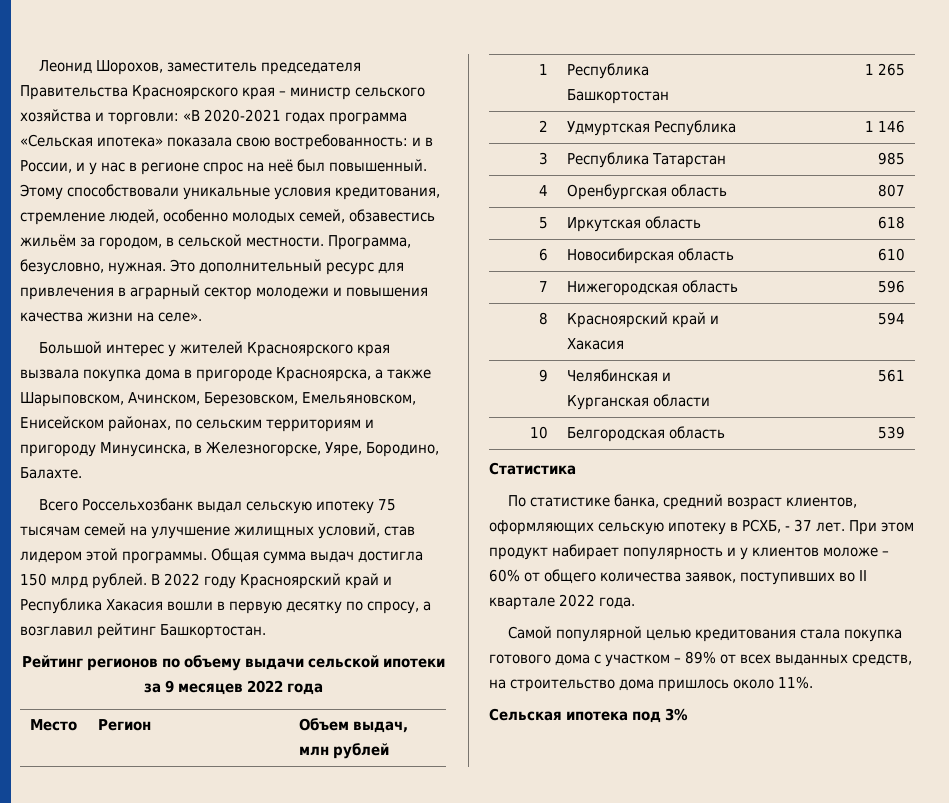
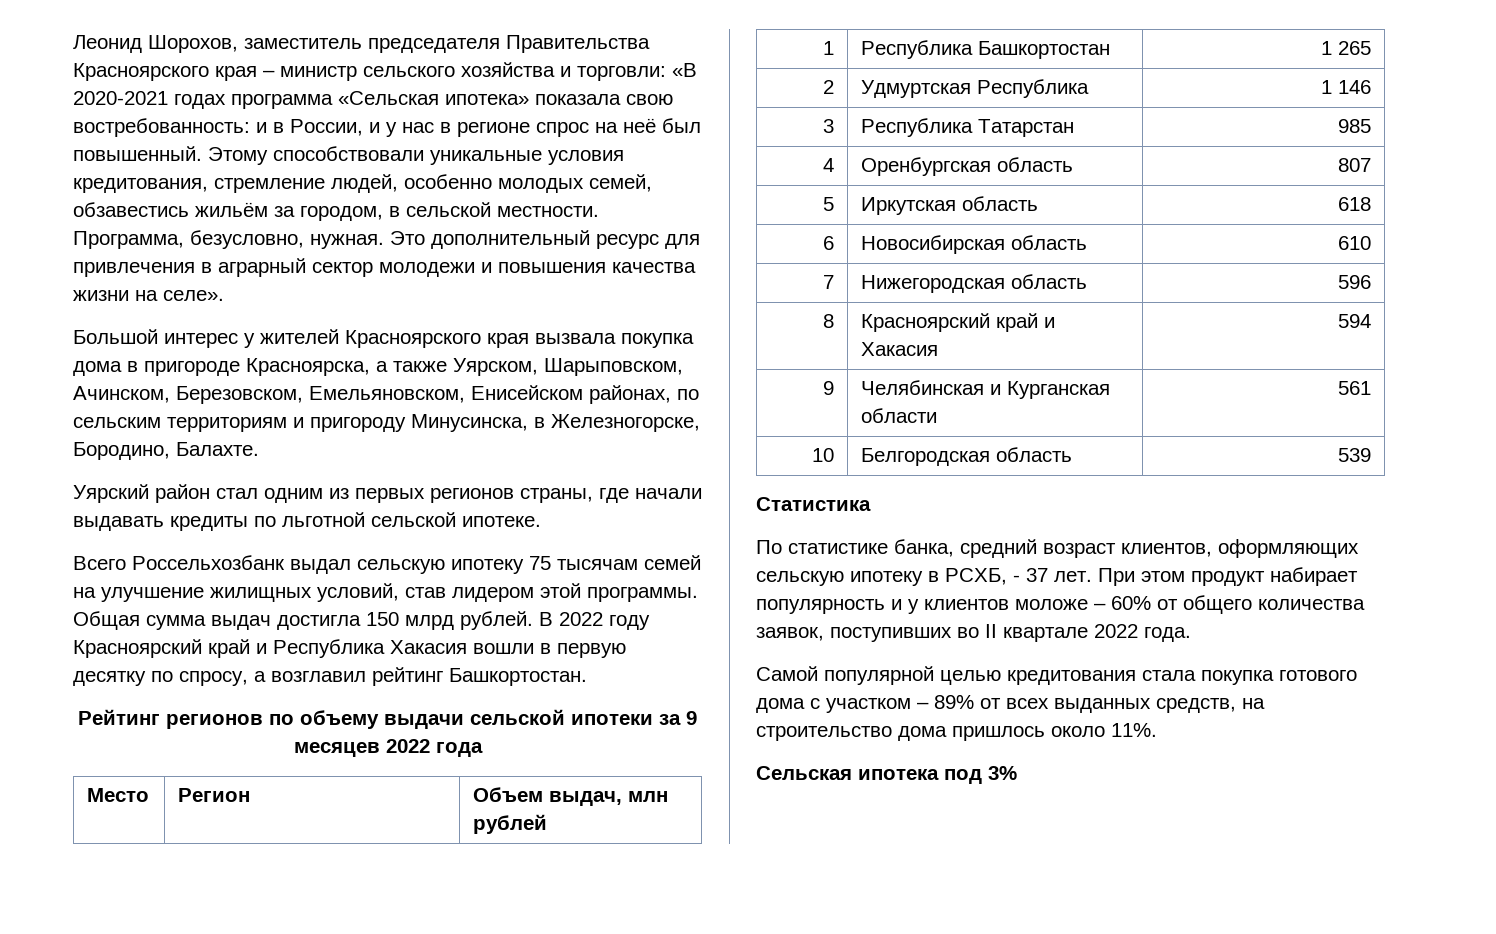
(431, 374) none -> [453,358,538,376] Уярском,
[325,442,362,457] Уяре, -> (700, 423) none
(82, 473) none -> [73,484,702,503] [73,512,541,531] // Уярский район стал одним из первых регионов страны, где начали выдавать кредиты по льготной сельской ипотеке.

